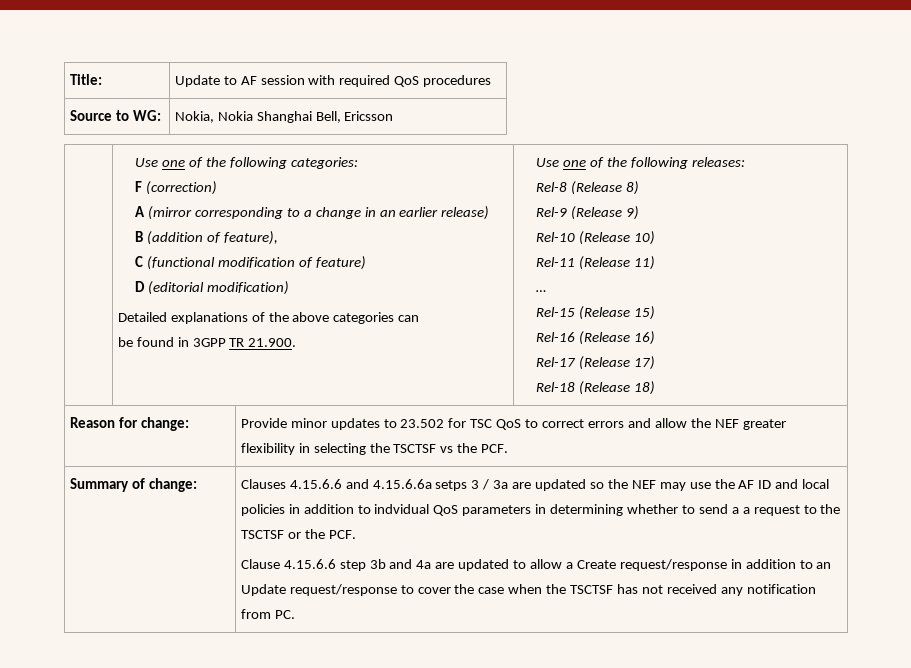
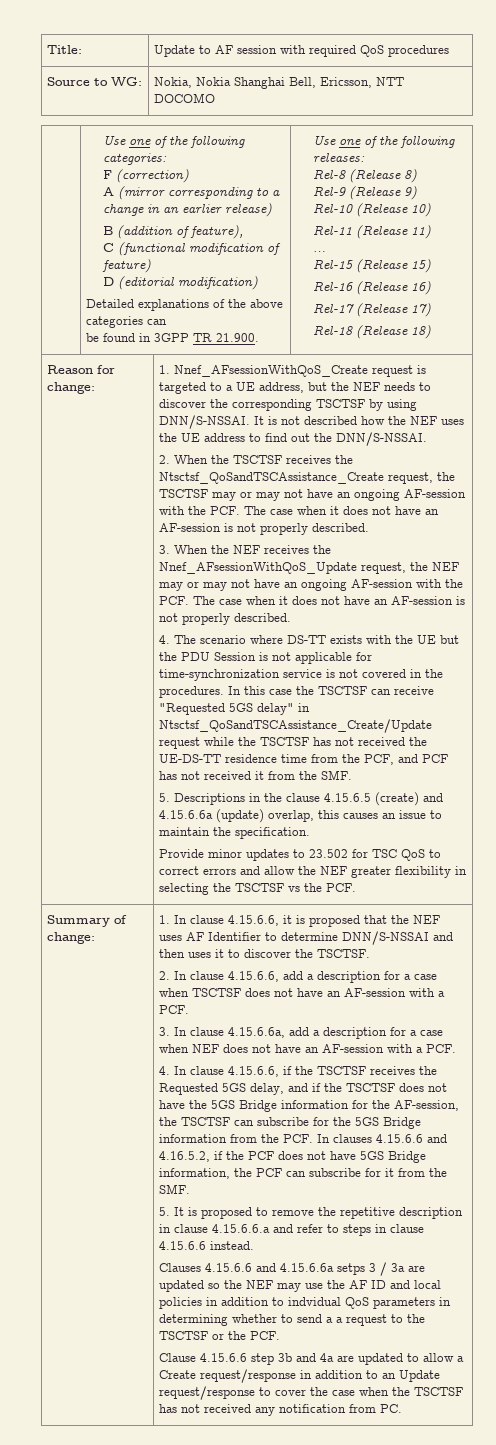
[344,111,394,121] Ericsson -> [320,77,405,88] [154,93,216,103] Ericsson, NTT DOCOMO
(189, 424) none -> [159,365,427,377] [159,382,432,394] [159,399,418,411] [159,415,465,429] [159,432,428,446] [159,455,354,464] [159,472,456,484] [159,489,467,501] [159,506,440,515] [159,523,370,535] [159,545,332,554] [159,562,460,574] [159,579,464,591] [159,596,466,605] [159,613,292,625] [159,635,460,644] [159,652,373,664] [159,669,444,681] [159,686,435,698] [159,703,311,715] [159,719,433,733] [159,737,428,749] [159,754,449,765] [159,770,353,780] [159,792,444,806] [159,809,443,823] [159,827,311,839] 1. Nnef_AFsessionWithQoS_Create request is targeted to a UE address, but the NEF needs to discover the corresponding TSCTSF by using DNN/S-NSSAI. It is not described how the NEF uses the UE address to find out the DNN/S-NSSAI. // 2. When the TSCTSF receives the Ntsctsf_QoSandTSCAssistance_Create request, the TSCTSF may or may not have an ongoing AF-session with the PCF. The case when it does not have an AF-session is not properly described. // 3. When the NEF receives the Nnef_AFsessionWithQoS_Update request, the NEF may or may not have an ongoing AF-session with the PCF. The case when it does not have an AF-session is not properly described. // 4. The scenario where DS-TT exists with the UE but the PDU Session is not applicable for time-synchronization service is not covered in the procedures. In this case the TSCTSF can receive "Requested 5GS delay" in Ntsctsf_QoSandTSCAssistance_Create/Update request while the TSCTSF has not received the UE-DS-TT residence time from the PCF, and PCF has not received it from the SMF. // 5. Descriptions in the clause 4.15.6.5 (create) and 4.15.6.6a (update) overlap, this causes an issue to maintain the specification. //
(197, 485) none -> [159,915,441,927] [159,931,454,945] [159,949,371,958] [159,971,438,983] [159,988,446,997] [159,1005,190,1014] [159,1027,444,1039] [159,1044,457,1053] [159,1066,438,1077] [159,1083,448,1095] [159,1100,460,1112] [159,1117,422,1129] [159,1134,448,1143] [159,1151,427,1163] [159,1168,448,1179] [159,1184,191,1194] [159,1207,464,1219] [159,1224,425,1236] [159,1241,255,1250] 1. In clause 4.15.6.6, it is proposed that the NEF uses AF Identifier to determine DNN/S-NSSAI and then uses it to discover the TSCTSF. // 2. In clause 4.15.6.6, add a description for a case when TSCTSF does not have an AF-session with a PCF. // 3. In clause 4.15.6.6a, add a description for a case when NEF does not have an AF-session with a PCF. // 4. In clause 4.15.6.6, if the TSCTSF receives the Requested 5GS delay, and if the TSCTSF does not have the 5GS Bridge information for the AF-session, the TSCTSF can subscribe for the 5GS Bridge information from the PCF. In clauses 4.15.6.6 and 4.16.5.2, if the PCF does not have 5GS Bridge information, the PCF can subscribe for it from the SMF. // 5. It is proposed to remove the repetitive description in clause 4.15.6.6.a and refer to steps in clause 4.15.6.6 instead. //

